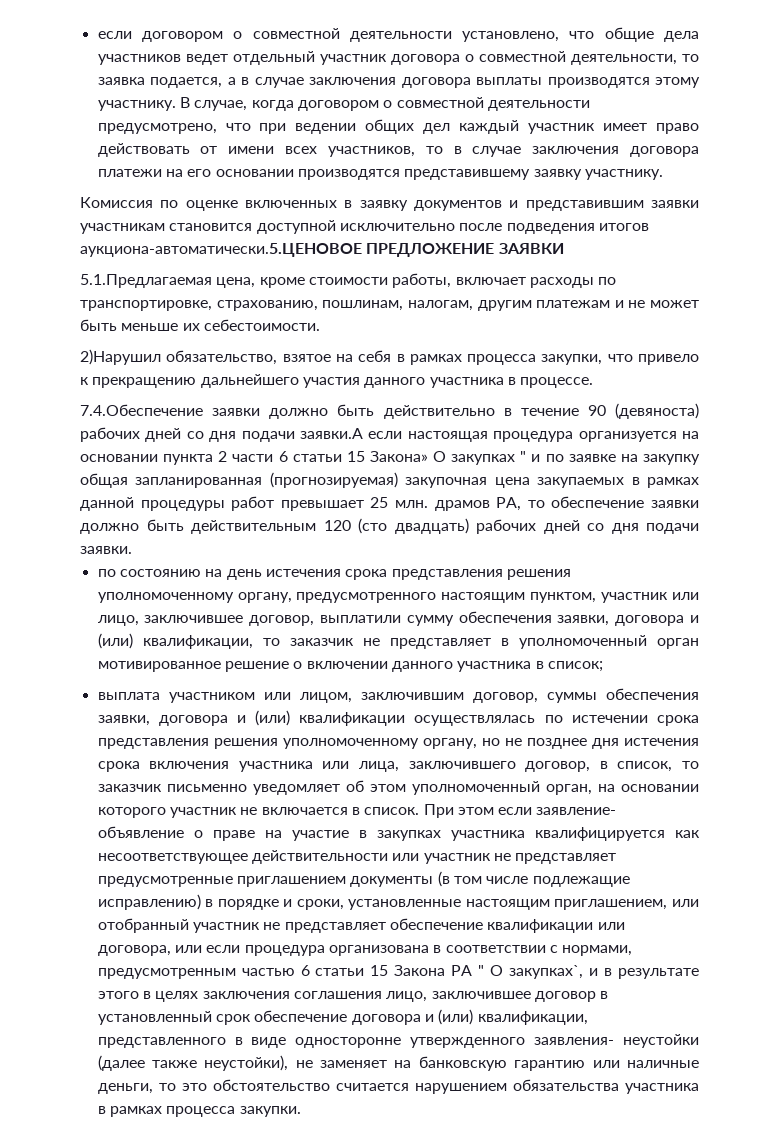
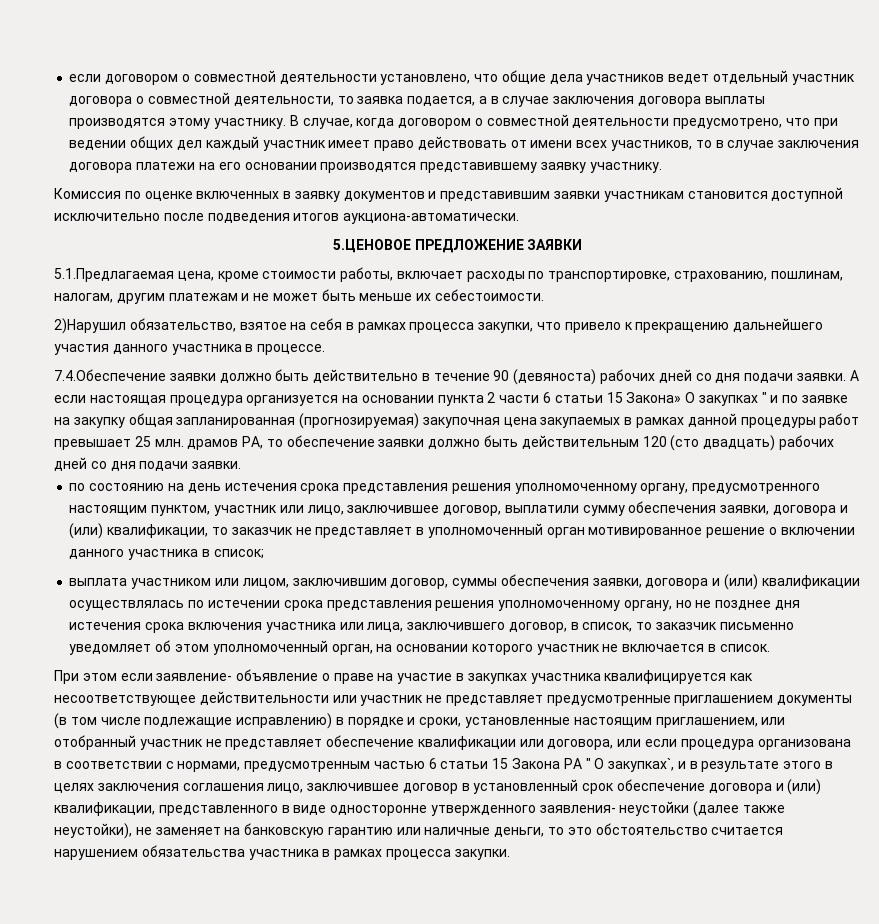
[80,243,362,257] аукциона-автоматически.5.ЦЕНОВОЕ -> [343,213,520,224] [332,239,411,253] аукциона-автоматически. // 5.ЦЕНОВОЕ
[300,428,363,439] заявки.А -> [796,370,859,381] заявки. А
(420, 811) none -> (770, 648) //

